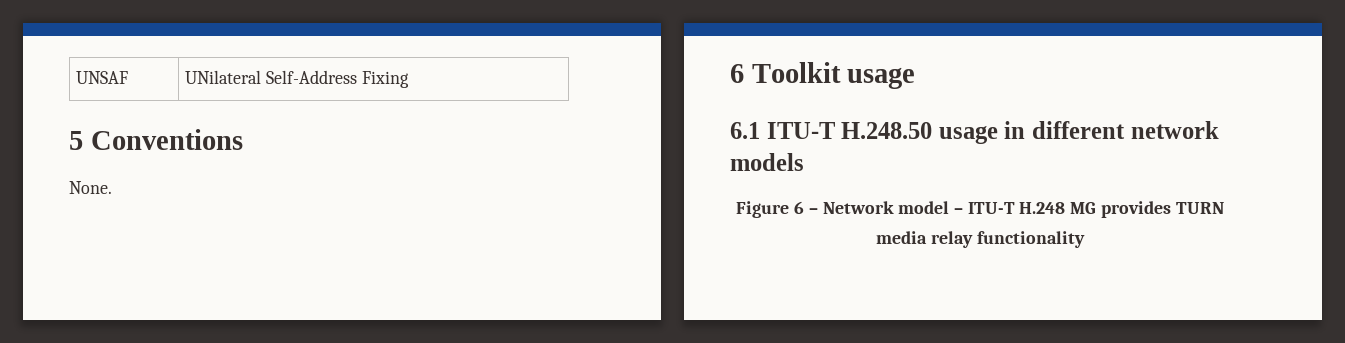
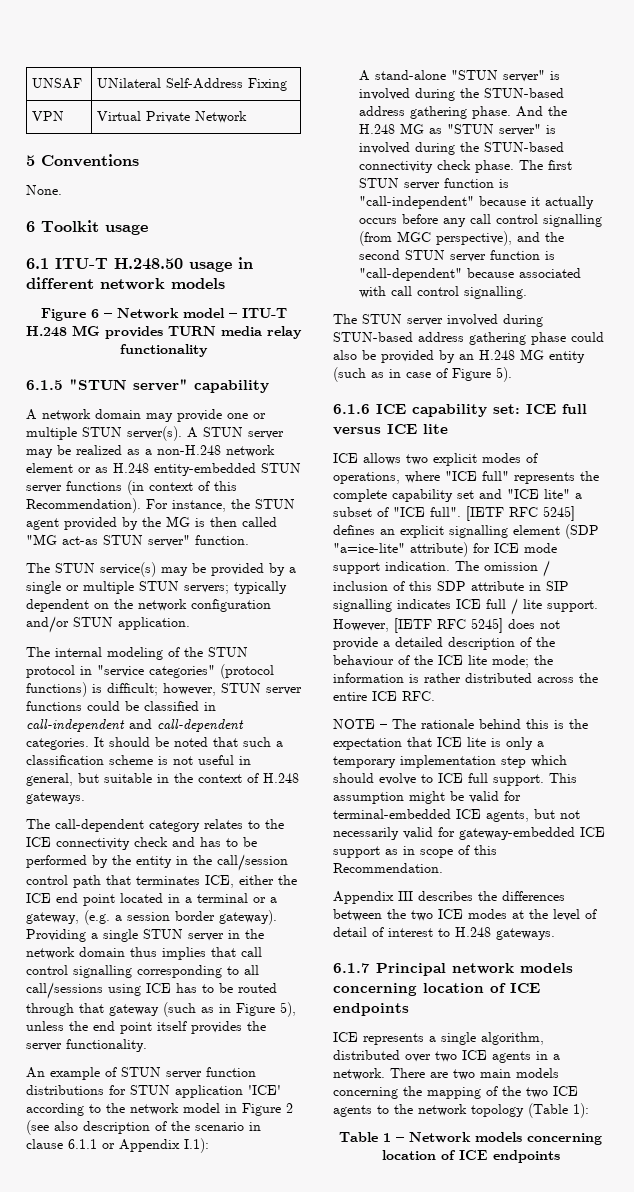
(409, 79) none -> [32,111,65,121] [97,111,248,123] // VPN | Virtual Private Network
(1085, 239) none -> [26,379,269,393] [26,409,266,422] [26,426,284,441] [26,445,275,458] [26,463,301,476] [26,480,237,495] [26,498,295,513] [26,516,277,530] [26,534,249,547] [26,562,296,577] [26,581,287,594] [26,599,271,612] [26,616,190,633] [26,647,248,660] [26,664,274,679] [26,682,302,697] [26,701,216,711] [26,719,244,732] [26,737,283,750] [26,755,251,765] [26,773,299,786] [26,792,85,804] [26,819,284,832] [26,837,257,850] [26,854,288,871] [26,875,297,888] [26,893,277,906] [26,910,277,925] [26,929,264,942] [26,947,262,960] [26,965,259,978] [26,982,277,999] [26,1002,296,1017] [26,1021,266,1034] [26,1039,147,1052] [26,1067,256,1080] [26,1085,281,1098] [26,1103,293,1116] [26,1120,261,1135] [26,1138,209,1153] [359,70,561,82] [359,88,565,101] [359,106,568,119] [359,123,557,136] [359,142,565,155] [359,160,573,173] [359,178,510,190] [359,196,595,209] [359,214,603,227] [359,231,565,246] [359,250,556,262] [359,268,582,281] [359,286,528,299] [333,314,543,327] [333,332,604,345] [333,349,585,363] [333,367,512,382] [333,404,587,417] [333,424,448,435] [333,453,538,466] [333,471,599,484] [333,489,582,502] [333,506,575,521] [333,524,599,539] [333,542,557,557] [333,560,550,577] [333,581,569,591] [333,598,598,615] [333,618,560,633] [333,637,555,650] [333,655,553,668] [333,673,598,683] [333,691,435,701] [333,719,588,729] [333,737,544,750] [333,755,567,768] [333,773,577,786] [333,791,521,804] [333,809,580,822] [333,827,605,840] [333,845,497,858] [333,863,443,873] [333,891,565,904] [333,909,597,921] [333,927,555,940] [333,963,573,976] [333,983,540,996] [333,1003,409,1016] [333,1032,544,1045] [333,1050,560,1063] [333,1068,559,1080] [333,1086,578,1099] [333,1103,589,1118] [339,1132,602,1145] [381,1150,560,1163] // 6.1.5 "STUN server" capability // A network domain may provide one or multiple STUN server(s). A STUN server may be realized as a non-H.248 network element or as H.248 entity-embedded STUN server functions (in context of this Recommendation). For instance, the STUN agent provided by the MG is then called "MG act-as STUN server" function. // The STUN service(s) may be provided by a single or multiple STUN servers; typically dependent on the network configuration and/or STUN application. // The internal modeling of the STUN protocol in "service categories" (protocol functions) is difficult; however, STUN server functions could be classified in call-independent and call-dependent categories. It should be noted that such a classification scheme is not useful in general, but suitable in the context of H.248 gateways. // The call-dependent category relates to the ICE connectivity check and has to be performed by the entity in the call/session control path that terminates ICE, either the ICE end point located in a terminal or a gateway, (e.g. a session border gateway). Providing a single STUN server in the network domain thus implies that call control signalling corresponding to all call/sessions using ICE has to be routed through that gateway (such as in Figure 5), unless the end point itself provides the server functionality. // An example of STUN server function distributions for STUN application 'ICE' according to the network model in Figure 2 (see also description of the scenario in clause 6.1.1 or Appendix I.1): // A stand-alone "STUN server" is involved during the STUN-based address gathering phase. And the H.248 MG as "STUN server" is involved during the STUN-based connectivity check phase. The first STUN server function is "call-independent" because it actually occurs before any call control signalling (from MGC perspective), and the second STUN server function is "call-dependent" because associated with call control signalling. // The STUN server involved during STUN-based address gathering phase could also be provided by an H.248 MG entity (such as in case of Figure 5). // 6.1.6 ICE capability set: ICE full versus ICE lite // ICE allows two explicit modes of operations, where "ICE full" represents the complete capability set and "ICE lite" a subset of "ICE full". [IETF RFC 5245] defines an explicit signalling element (SDP "a=ice-lite" attribute) for ICE mode support indication. The omission / inclusion of this SDP attribute in SIP signalling indicates ICE full / lite support. However, [IETF RFC 5245] does not provide a detailed description of the behaviour of the ICE lite mode; the information is rather distributed across the entire ICE RFC. // NOTE – The rationale behind this is the expectation that ICE lite is only a temporary implementation step which should evolve to ICE full support. This assumption might be valid for terminal-embedded ICE agents, but not necessarily valid for gateway-embedded ICE support as in scope of this Recommendation. // Appendix III describes the differences between the two ICE modes at the level of detail of interest to H.248 gateways. // 6.1.7 Principal network models concerning location of ICE endpoints // ICE represents a single algorithm, distributed over two ICE agents in a network. There are two main models concerning the mapping of the two ICE agents to the network topology (Table 1): // Table 1 – Network models concerning location of ICE endpoints

